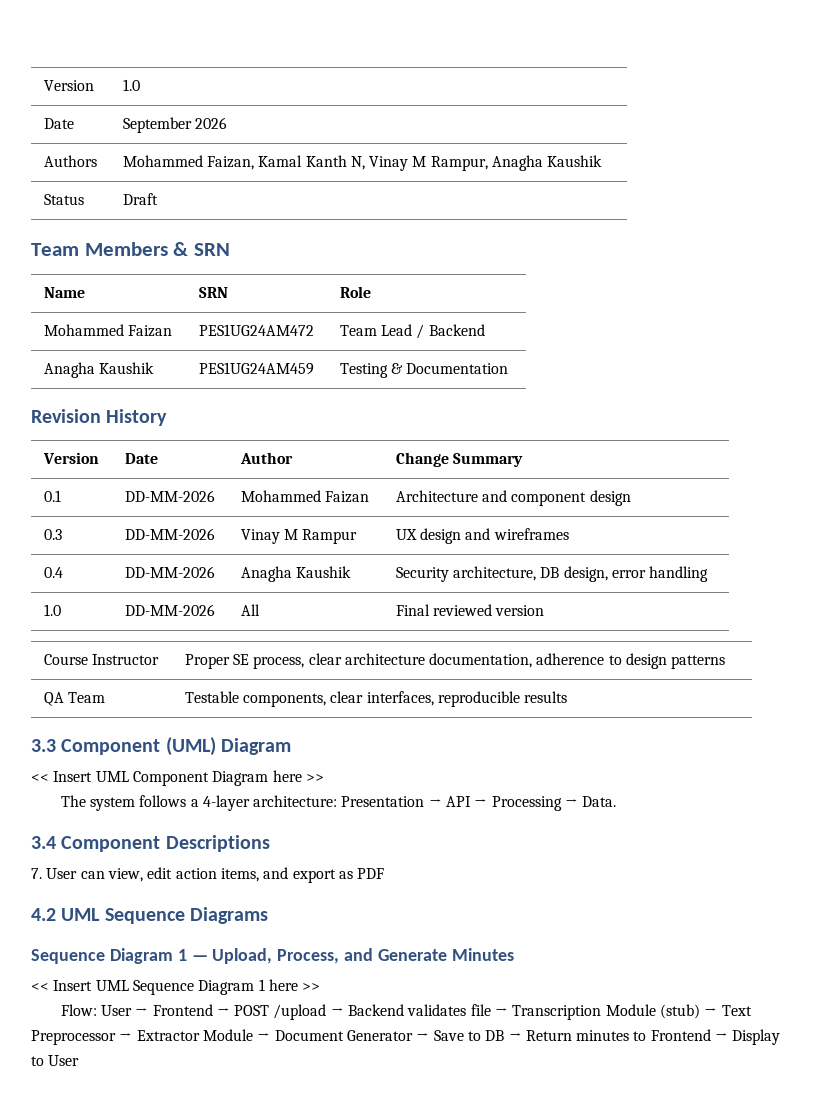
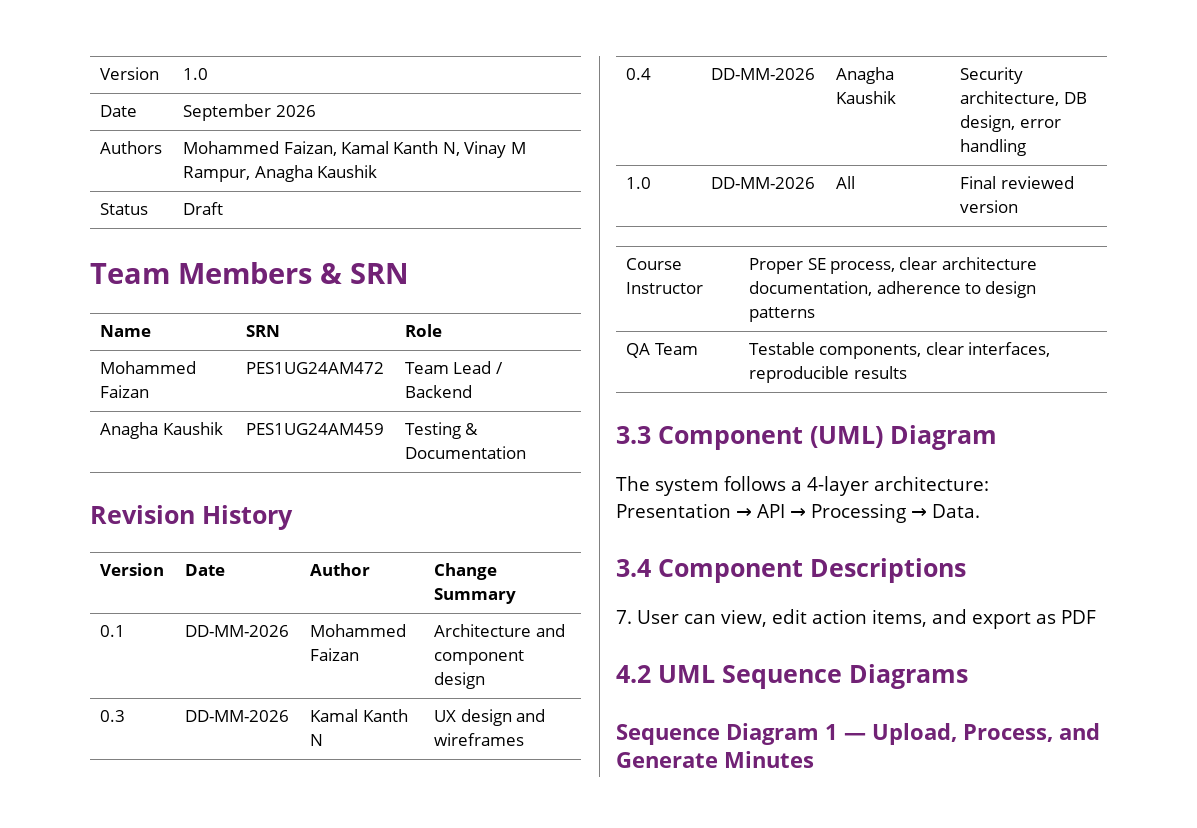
[240,529,358,544] Vinay M Rampur -> [310,709,408,722] [310,734,324,746] Kamal Kanth N
[31,770,324,786] // << Insert UML Component Diagram here >> -> (997, 437) none
[31,979,321,995] [60,1004,752,1020] [31,1029,781,1045] [31,1055,80,1066] // << Insert UML Sequence Diagram 1 here >> // Flow: User → Frontend → POST /upload → Backend validates file → Transcription Module (stub) → Text Preprocessor → Extractor Module → Document Generator → Save to DB → Return minutes to Frontend → Display to User -> (814, 759) none

